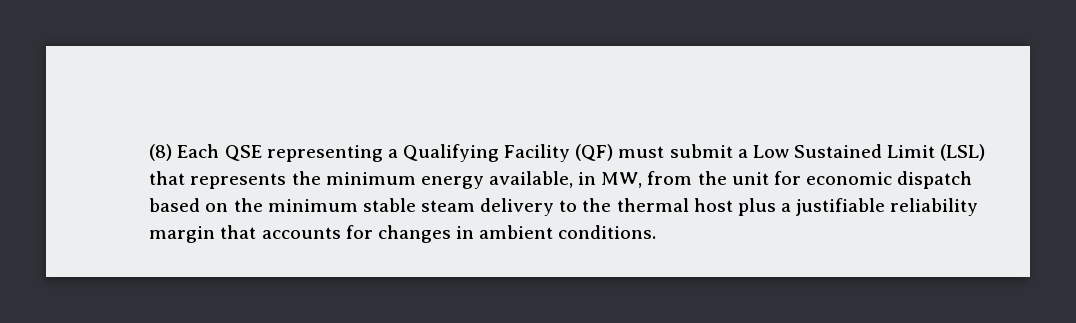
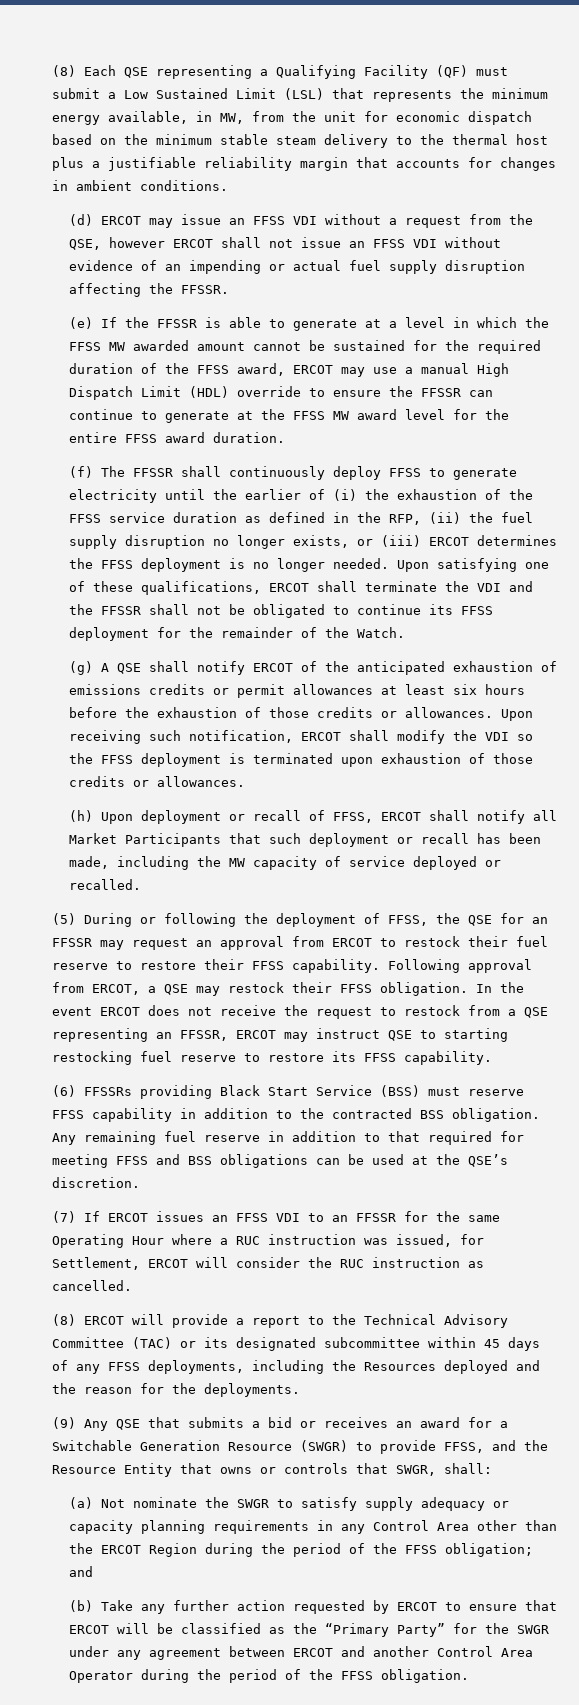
(657, 232) none -> [69,214,534,228] [69,237,502,250] [69,260,526,274] [69,283,230,297] [69,317,550,331] [69,340,542,354] [69,363,510,377] [69,386,494,400] [69,409,510,423] [69,432,286,443] [69,466,518,480] [69,489,534,503] [69,512,534,525] [69,535,558,549] [69,558,550,572] [69,581,534,595] [69,604,494,618] [69,627,406,641] [69,661,558,675] [69,684,526,698] [69,707,534,721] [69,730,534,744] [69,753,534,767] [69,776,246,787] [69,810,558,824] [69,833,542,847] [69,856,502,870] [69,879,142,890] [51,913,548,927] [51,936,548,950] [51,959,532,973] [51,982,524,996] [51,1005,548,1019] [51,1028,508,1042] [51,1051,492,1065] [51,1085,524,1099] [51,1108,540,1122] [51,1131,524,1145] [51,1154,508,1168] [51,1177,140,1188] [51,1211,500,1223] [51,1234,484,1248] [51,1257,484,1270] [51,1280,132,1291] [51,1314,508,1328] [51,1337,540,1351] [51,1360,540,1374] [51,1383,300,1397] [51,1417,508,1431] [51,1440,548,1454] [51,1463,492,1477] [69,1497,510,1511] [69,1520,558,1534] [69,1543,534,1557] [69,1566,94,1577] [69,1600,558,1614] [69,1623,550,1637] [69,1646,534,1660] [69,1669,470,1683] // (d) ERCOT may issue an FFSS VDI without a request from the QSE, however ERCOT shall not issue an FFSS VDI without evidence of an impending or actual fuel supply disruption affecting the FFSSR. // (e) If the FFSSR is able to generate at a level in which the FFSS MW awarded amount cannot be sustained for the required duration of the FFSS award, ERCOT may use a manual High Dispatch Limit (HDL) override to ensure the FFSSR can continue to generate at the FFSS MW award level for the entire FFSS award duration. // (f) The FFSSR shall continuously deploy FFSS to generate electricity until the earlier of (i) the exhaustion of the FFSS service duration as defined in the RFP, (ii) the fuel supply disruption no longer exists, or (iii) ERCOT determines the FFSS deployment is no longer needed. Upon satisfying one of these qualifications, ERCOT shall terminate the VDI and the FFSSR shall not be obligated to continue its FFSS deployment for the remainder of the Watch. // (g) A QSE shall notify ERCOT of the anticipated exhaustion of emissions credits or permit allowances at least six hours before the exhaustion of those credits or allowances. Upon receiving such notification, ERCOT shall modify the VDI so the FFSS deployment is terminated upon exhaustion of those credits or allowances. // (h) Upon deployment or recall of FFSS, ERCOT shall notify all Market Participants that such deployment or recall has been made, including the MW capacity of service deployed or recalled. // (5) During or following the deployment of FFSS, the QSE for an FFSSR may request an approval from ERCOT to restock their fuel reserve to restore their FFSS capability. Following approval from ERCOT, a QSE may restock their FFSS obligation. In the event ERCOT does not receive the request to restock from a QSE representing an FFSSR, ERCOT may instruct QSE to starting restocking fuel reserve to restore its FFSS capability. // (6) FFSSRs providing Black Start Service (BSS) must reserve FFSS capability in addition to the contracted BSS obligation. Any remaining fuel reserve in addition to that required for meeting FFSS and BSS obligations can be used at the QSE’s discretion. // (7) If ERCOT issues an FFSS VDI to an FFSSR for the same Operating Hour where a RUC instruction was issued, for Settlement, ERCOT will consider the RUC instruction as cancelled. // (8) ERCOT will provide a report to the Technical Advisory Committee (TAC) or its designated subcommittee within 45 days of any FFSS deployments, including the Resources deployed and the reason for the deployments. // (9) Any QSE that submits a bid or receives an award for a Switchable Generation Resource (SWGR) to provide FFSS, and the Resource Entity that owns or controls that SWGR, shall: // (a) Not nominate the SWGR to satisfy supply adequacy or capacity planning requirements in any Control Area other than the ERCOT Region during the period of the FFSS obligation; and // (b) Take any further action requested by ERCOT to ensure that ERCOT will be classified as the “Primary Party” for the SWGR under any agreement between ERCOT and another Control Area Operator during the period of the FFSS obligation.

